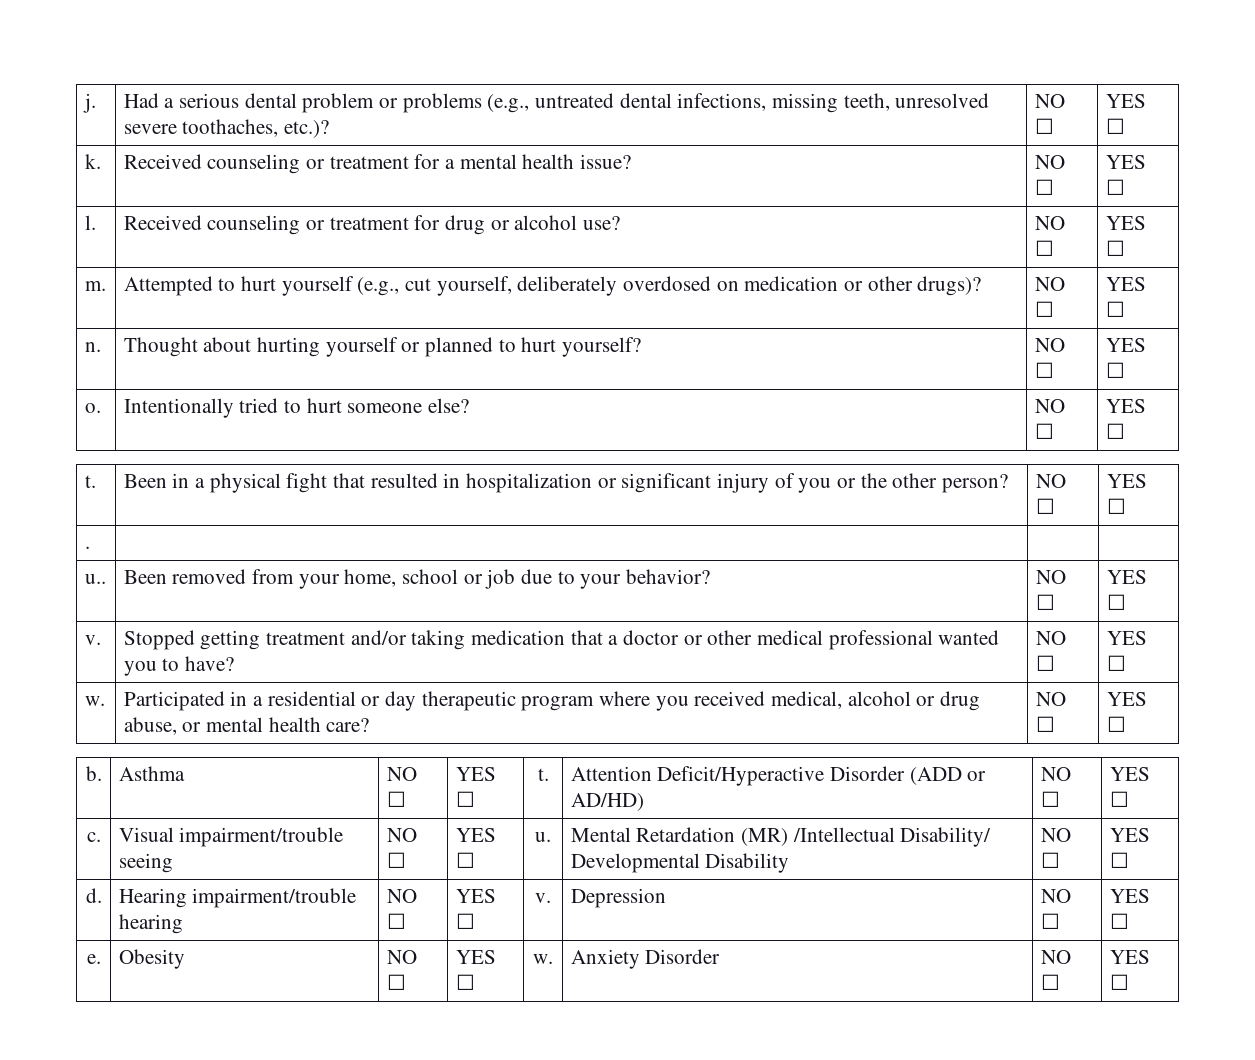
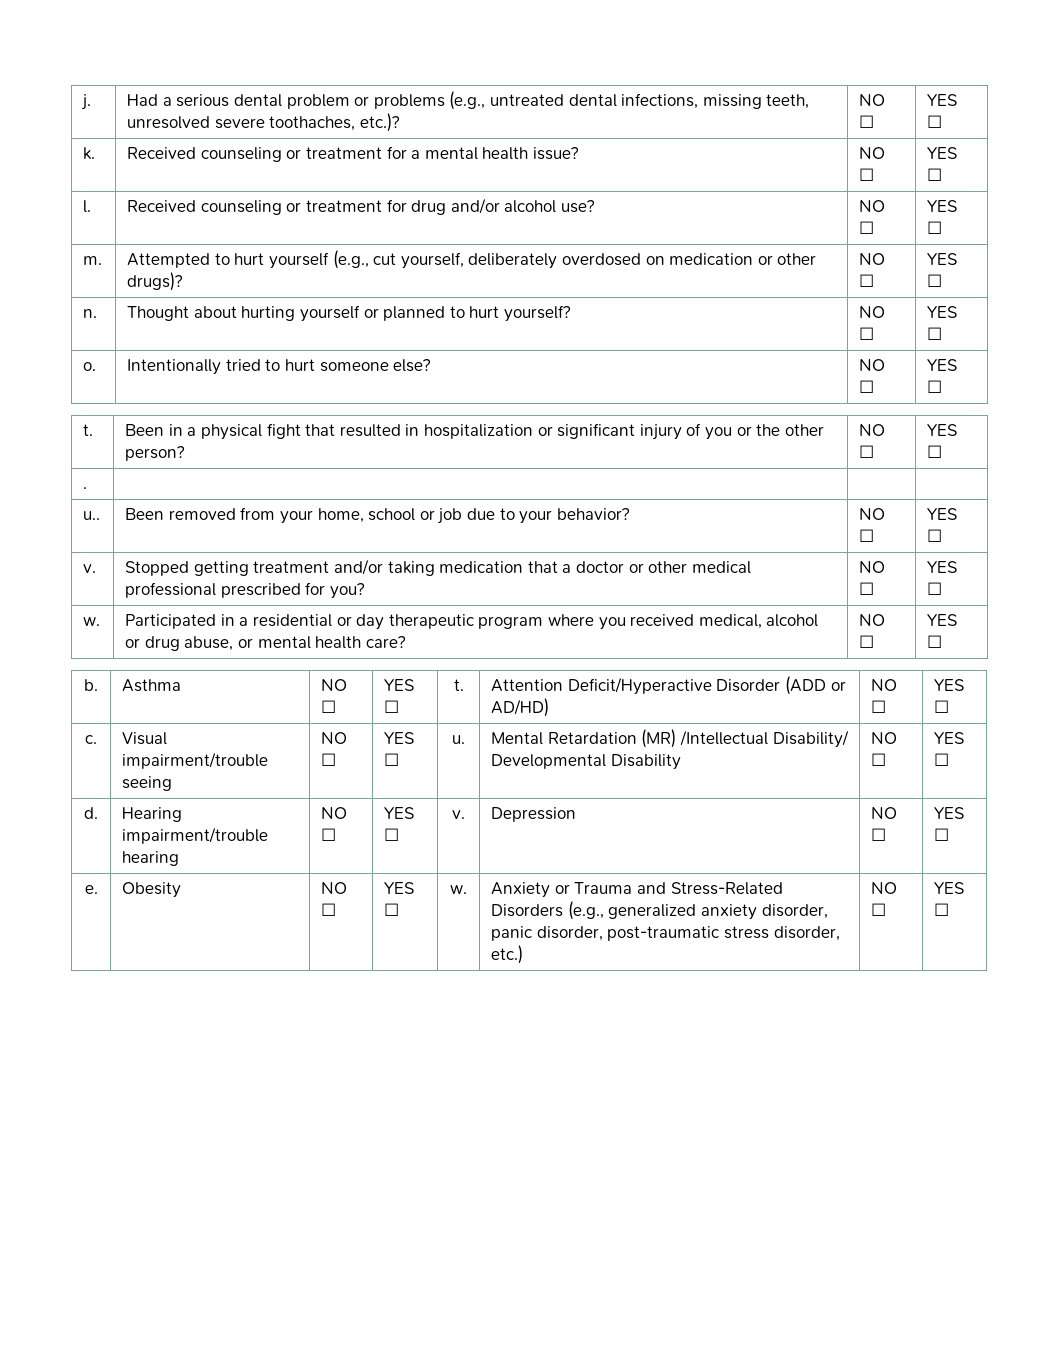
[490,220,510,230] or -> [450,198,500,214] and/or
[938,630,1000,645] [123,656,235,676] wanted you to have? -> [220,582,366,599] prescribed for you?
[645,949,721,964] Disorder -> [554,882,783,895] [491,901,828,920] [491,926,840,941] [491,945,524,964] or Trauma and Stress-Related Disorders (e.g., generalized anxiety disorder, panic disorder, post-traumatic stress disorder, etc.)

